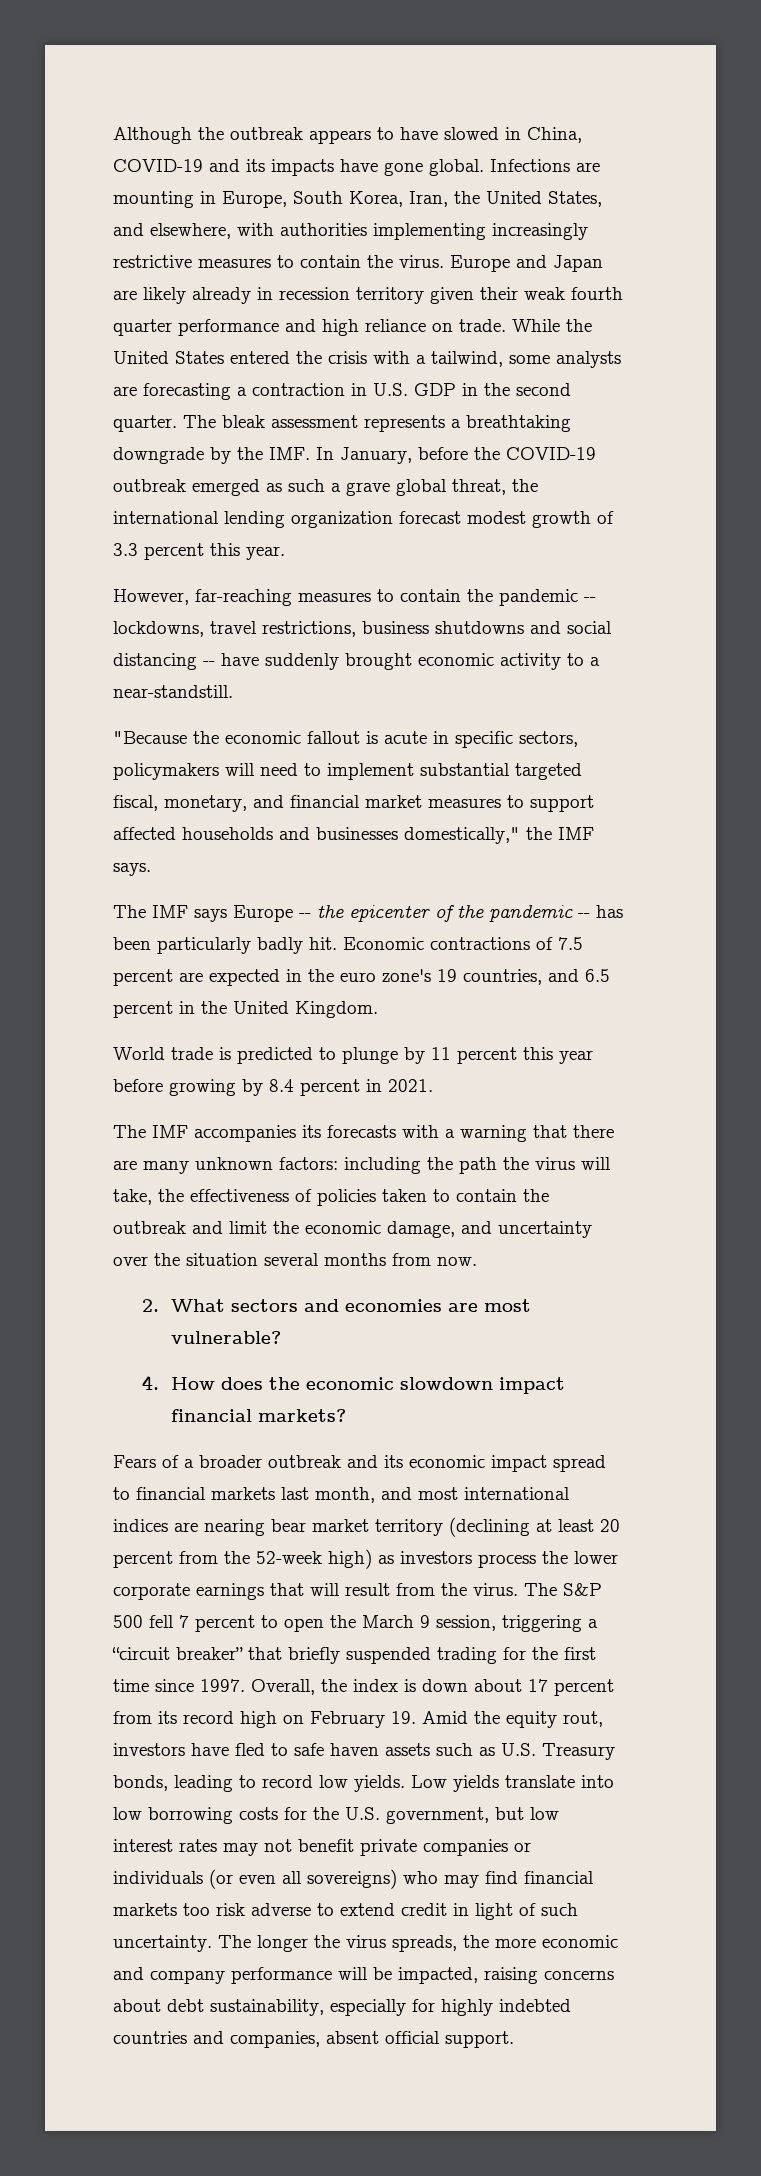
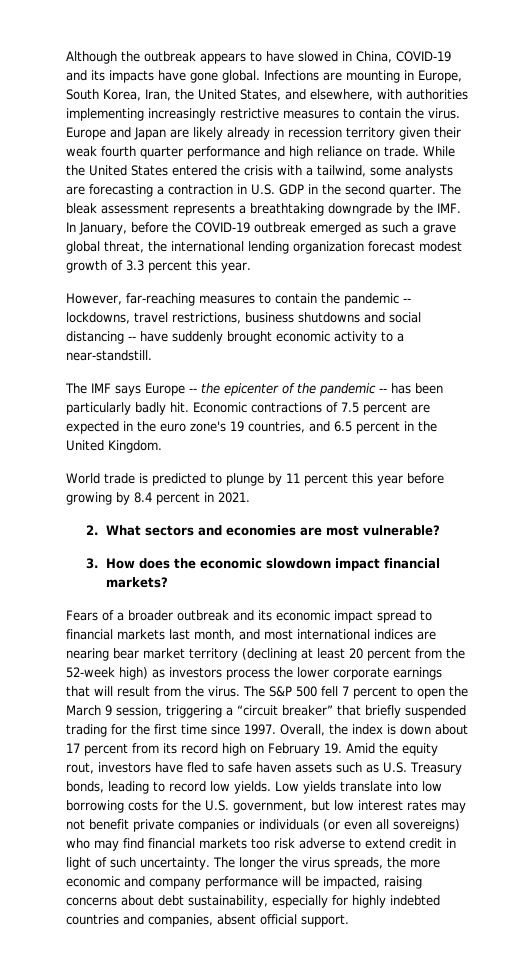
[113,731,578,748] [113,763,582,780] [113,795,594,812] [113,827,594,844] [113,863,151,876] // "Because the economic fallout is acute in specific sectors, policymakers will need to implement substantial targeted fiscal, monetary, and financial market measures to support affected households and businesses domestically," the IMF says. -> (152, 355) none
[113,1125,614,1142] [113,1157,611,1174] [113,1189,549,1206] [113,1221,592,1238] [113,1253,477,1266] // The IMF accompanies its forecasts with a warning that there are many unknown factors: including the path the virus will take, the effectiveness of policies taken to contain the outbreak and limit the economic damage, and uncertainty over the situation several months from now. -> (250, 497) none
[142,1375,160,1390] 4. -> [85,558,98,569] 3.

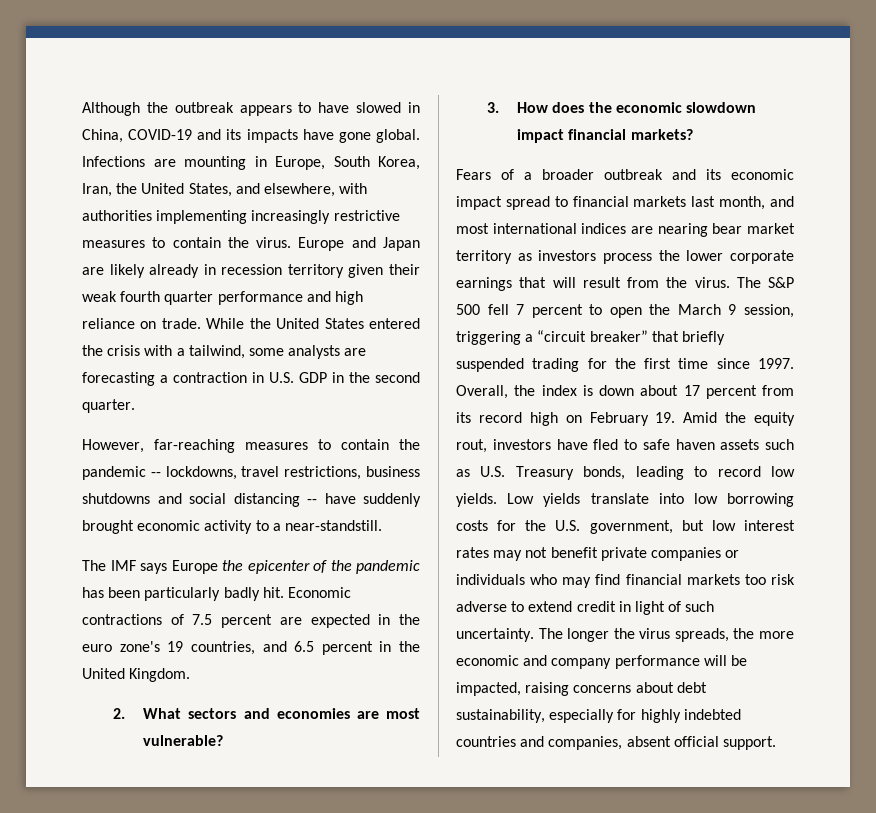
[438,184,461,195] [66,203,461,216] [66,222,456,235] [66,241,462,254] [66,260,251,273] The bleak assessment represents a breathtaking downgrade by the IMF. In January, before the COVID-19 outbreak emerged as such a grave global threat, the international lending organization forecast modest growth of 3.3 percent this year. -> (135, 406) none
[189,388,197,393] -- -> (218, 567) none
[379,388,387,393] -- -> (420, 567) none
[66,473,444,486] [66,492,250,505] // World trade is predicted to plunge by 11 percent this year before growing by 8.4 percent in 2021. -> (191, 675) none
[242,648,465,661] [66,667,148,680] (declining at least 20 percent from the 52-week high) -> (512, 257) none
[323,819,460,832] (or even all sovereigns) -> (525, 579) none

